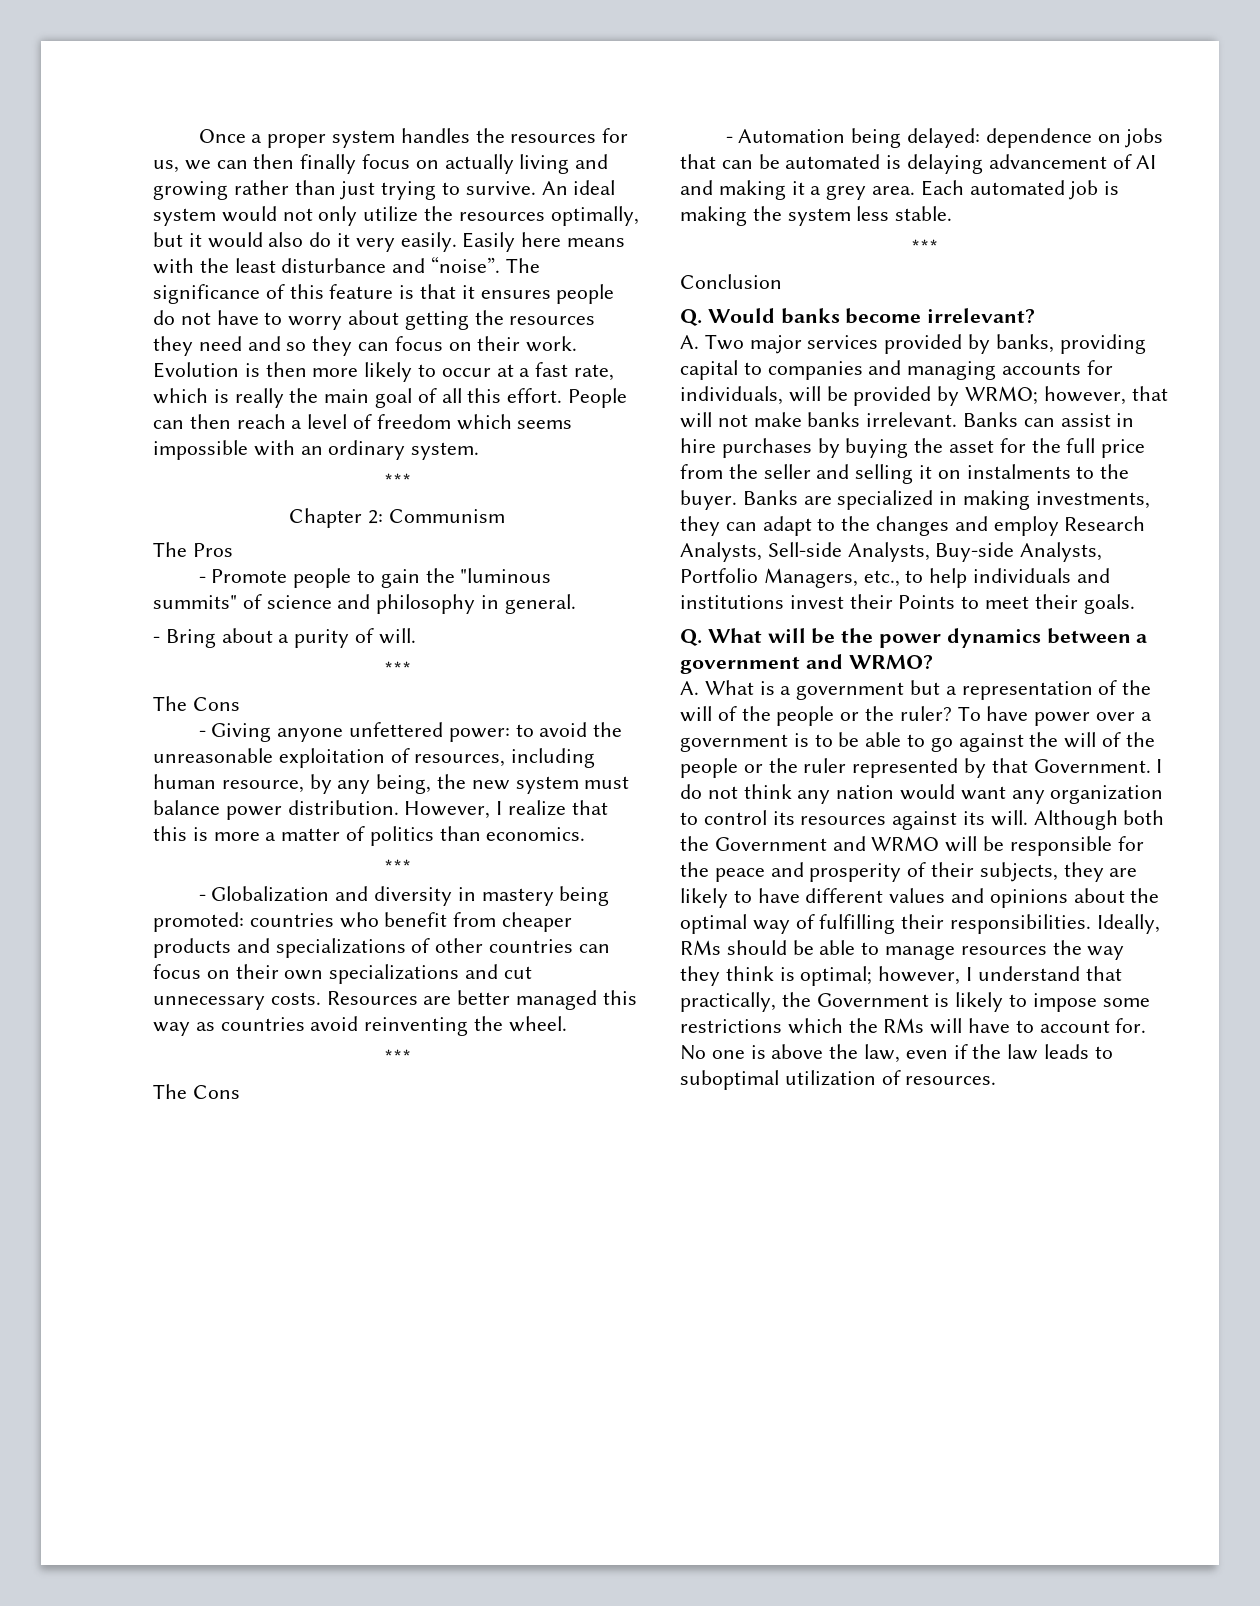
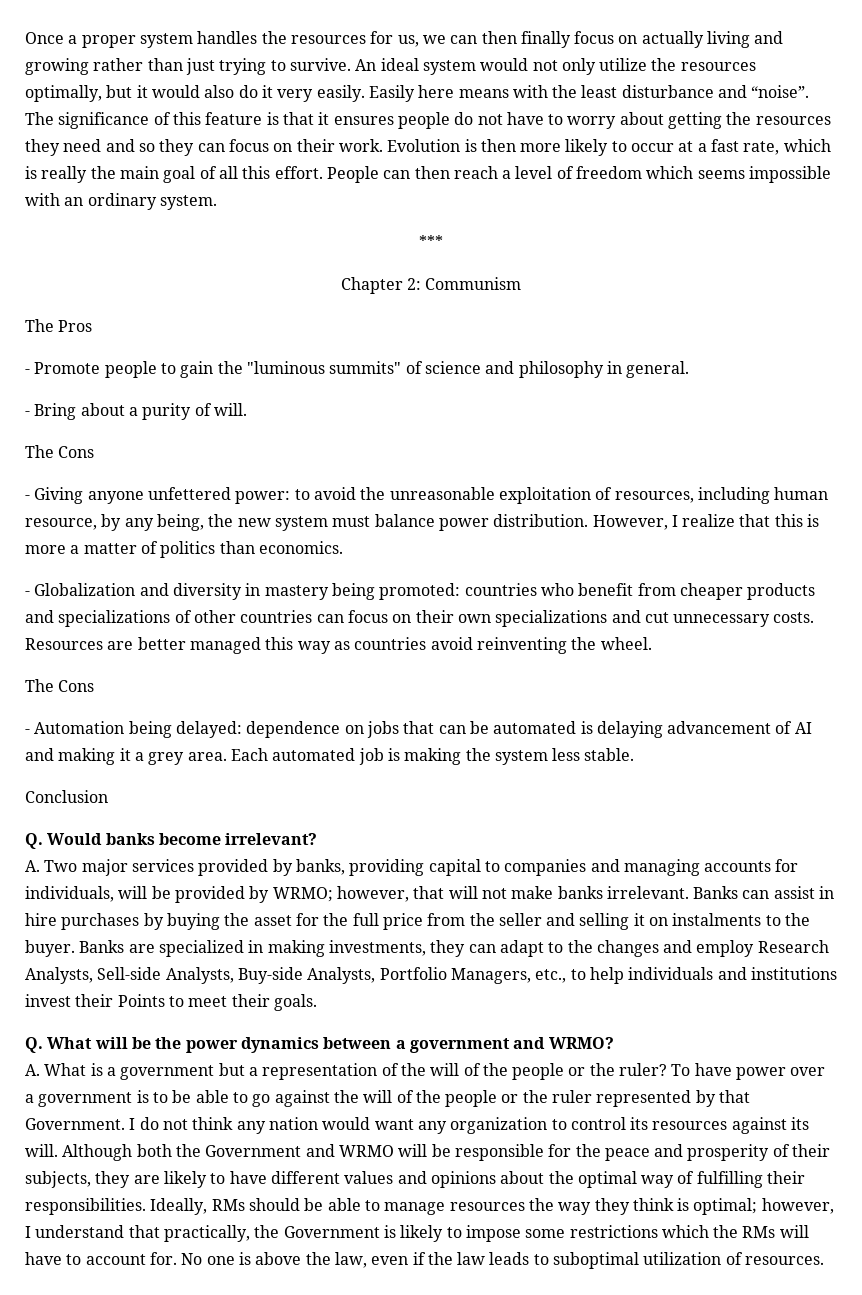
[383,661,411,677] // *** -> (247, 409) none
[383,859,411,875] // *** -> (343, 547) none
[383,1049,411,1065] // *** -> (652, 643) none
[910,239,938,255] // *** -> (635, 754) none

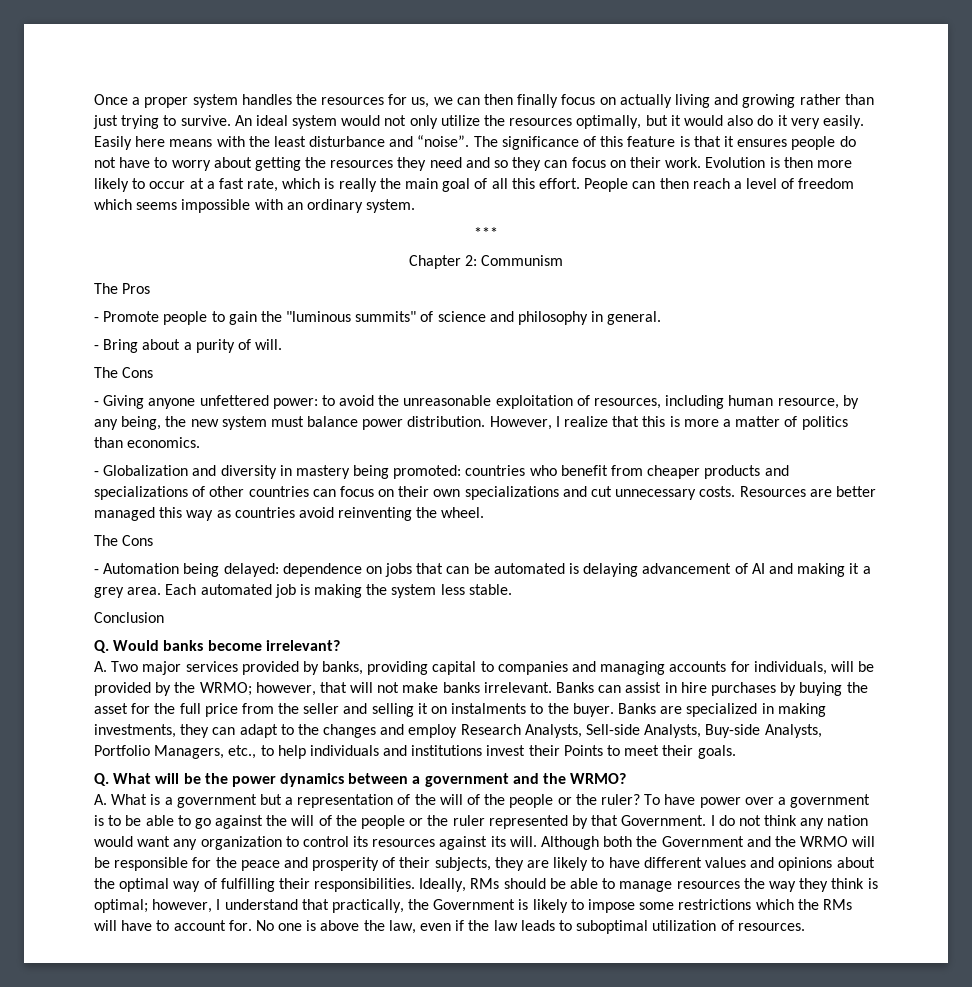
(270, 894) none -> [174,682,196,693] the
(546, 1043) none -> [543,773,567,784] the
(335, 1150) none -> [774,836,796,847] the

